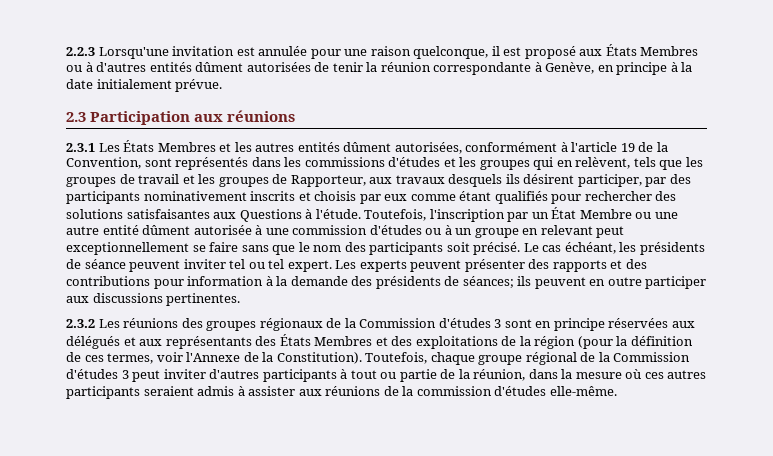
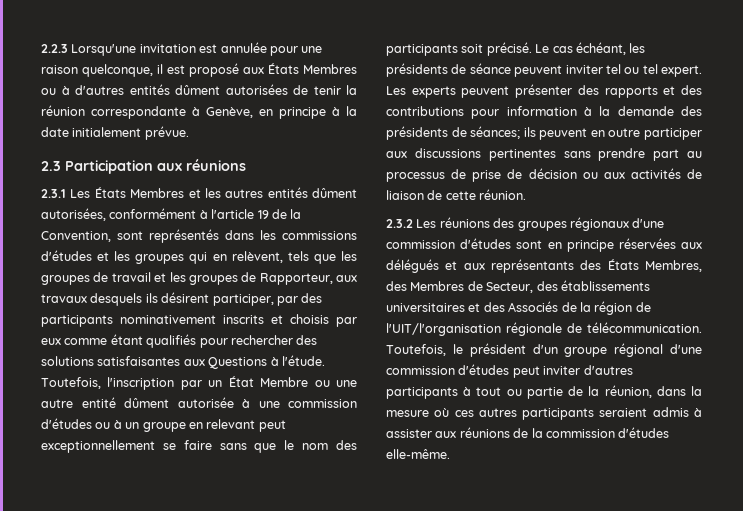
[166,293,241,306] pertinentes. -> [488,148,702,161] [386,168,702,182] [386,189,527,200] pertinentes sans prendre part au processus de prise de décision ou aux activités de liaison de cette réunion.
[326,318,502,328] de la Commission d'études 3 -> [632,218,665,228] [386,238,512,249] d'une commission d'études
[314,336,498,349] Membres et des exploitations -> [645,260,702,272] [386,280,650,293] [386,301,559,312] Membres, des Membres de Secteur, des établissements universitaires et des Associés
[577,336,693,349] [66,352,691,365] [66,369,129,379] (pour la définition de ces termes, voir l'Annexe de la Constitution). Toutefois, chaque groupe régional de la Commission d'études 3 -> [635,302,651,312] [386,322,702,336] [386,343,702,357] [386,364,510,375] de l'UIT/l'organisation régionale de télécommunication. Toutefois, le président d'un groupe régional d'une commission d'études

